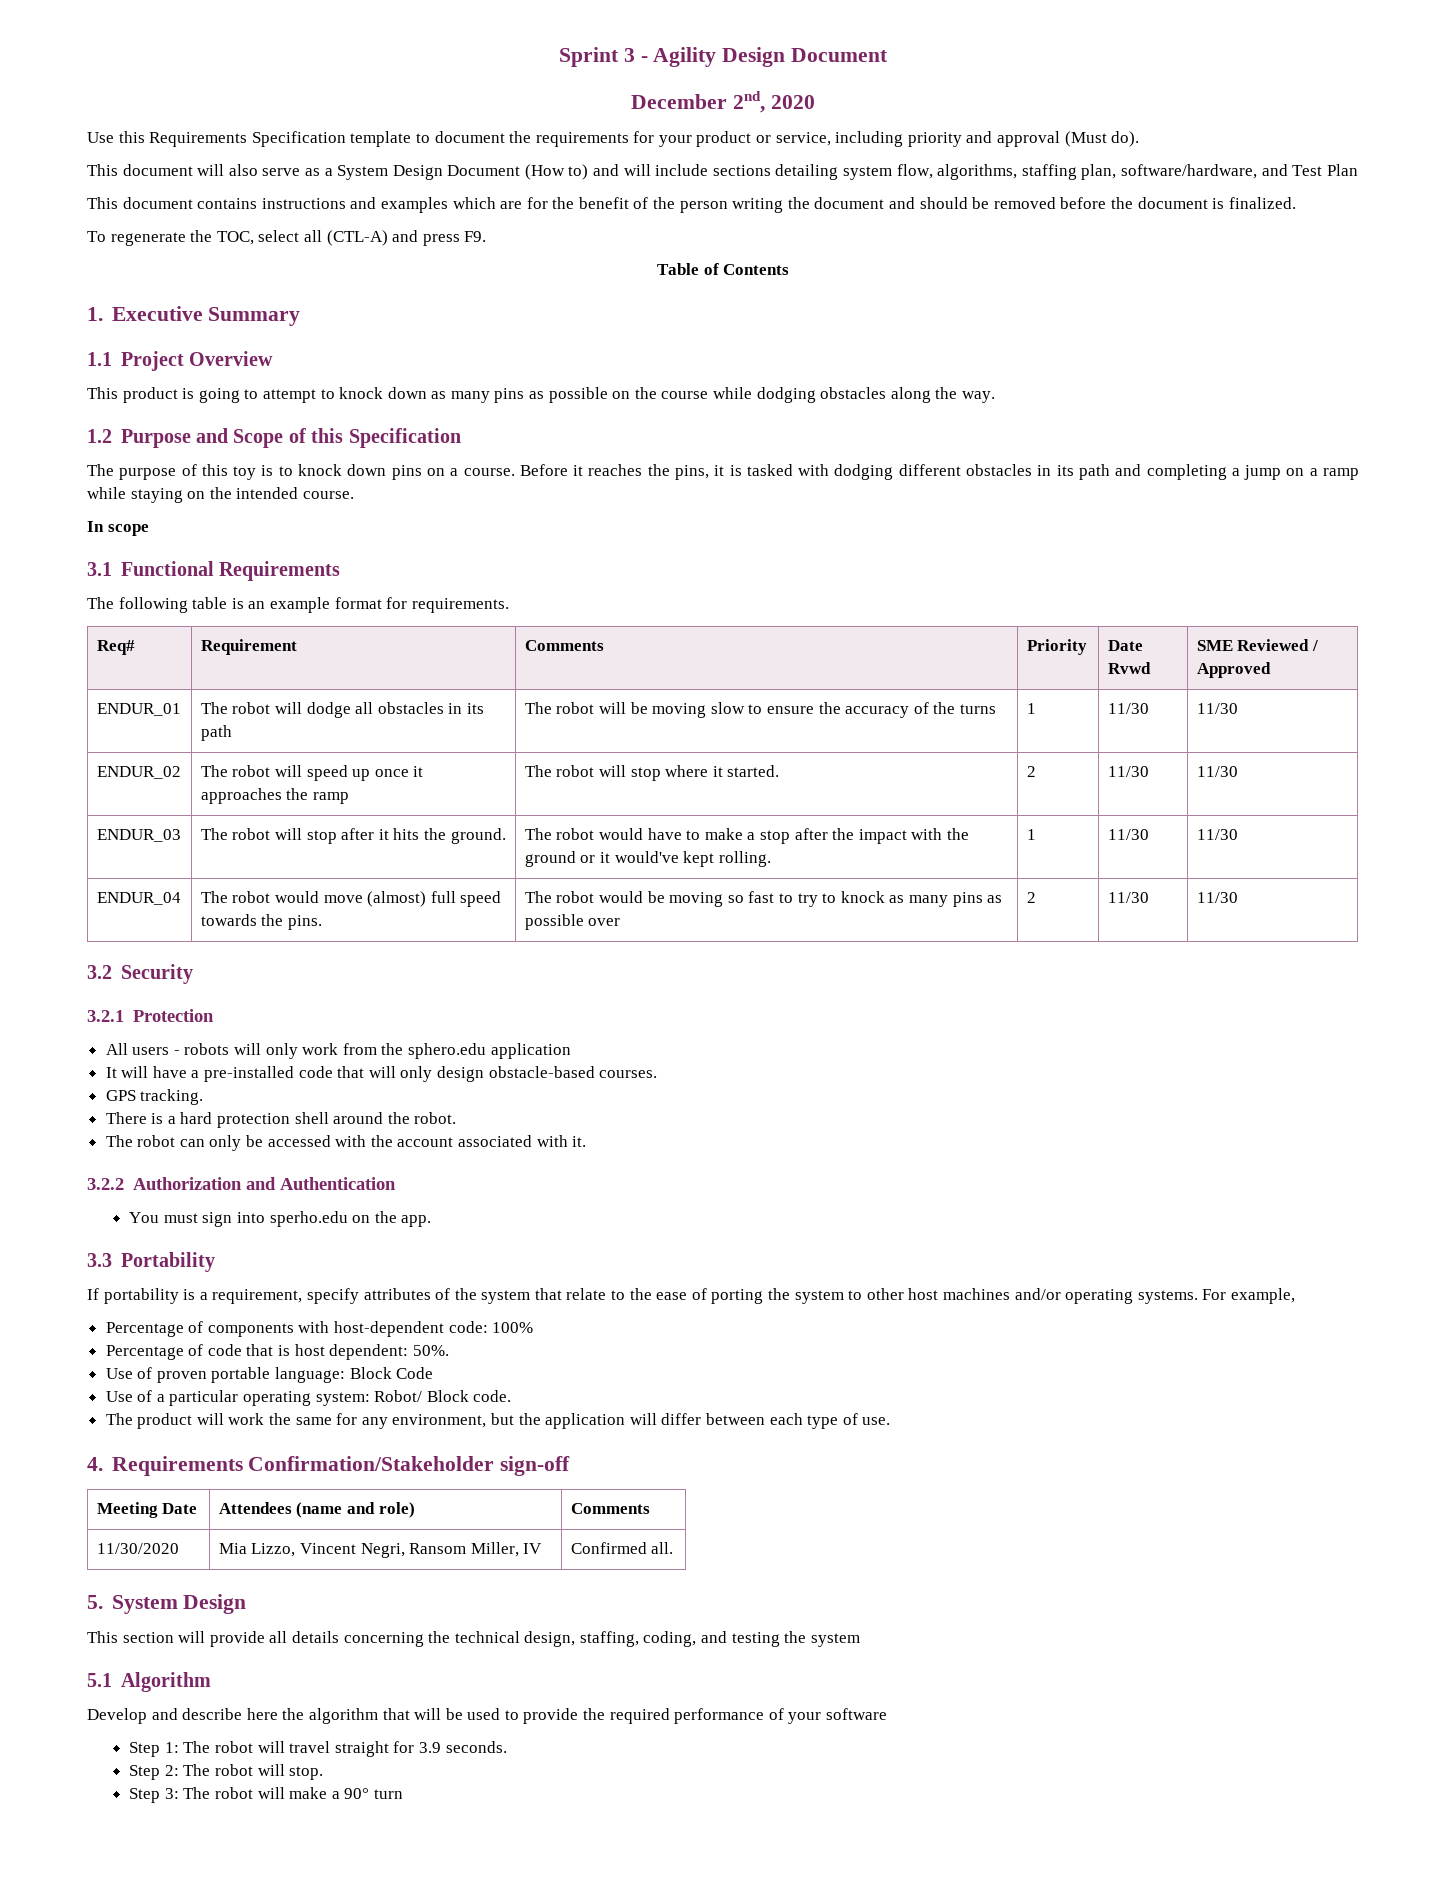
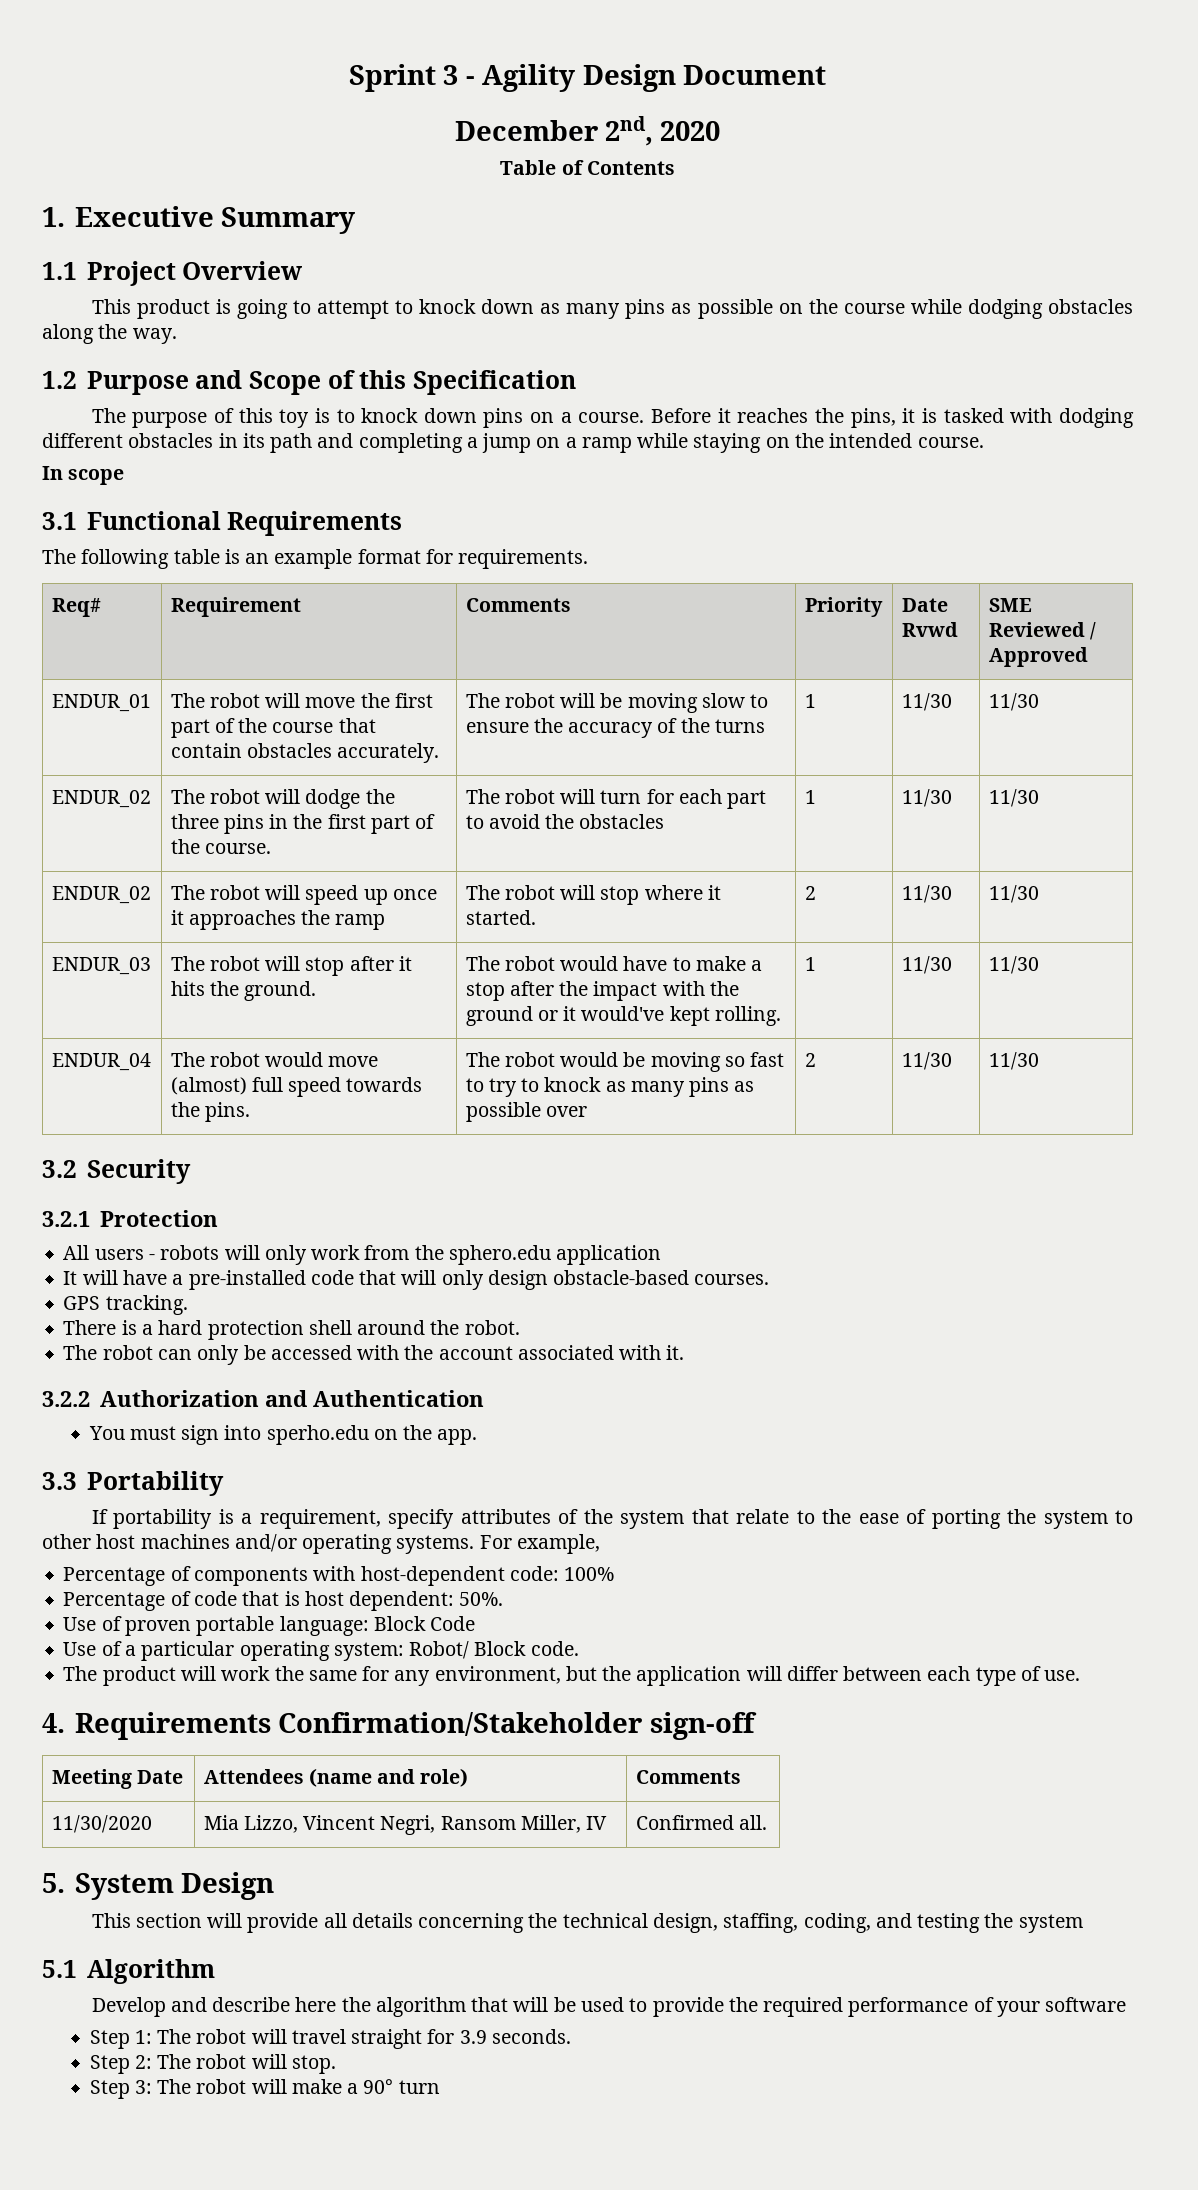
[87,131,1140,147] [87,164,1358,180] [87,197,1296,213] [87,230,487,246] // Use this Requirements Specification template to document the requirements for your product or service, including priority and approval (Must do). // This document will also serve as a System Design Document (How to) and will include sections detailing system flow, algorithms, staffing plan, software/hardware, and Test Plan // This document contains instructions and examples which are for the benefit of the person writing the document and should be removed before the document is finalized. // To regenerate the TOC, select all (CTL-A) and press F9. -> (721, 131) none
[306,702,484,718] [200,725,232,741] dodge all obstacles in its path -> [305,693,433,708] [170,718,376,738] [170,743,440,763] move the first part of the course that contain obstacles accurately.
(1238, 708) none -> [51,790,151,808] [170,789,395,809] [170,814,436,834] [170,839,271,854] [465,789,767,809] [465,814,665,829] [804,790,816,804] [901,789,952,807] [988,789,1039,807] // ENDUR_02 | The robot will dodge the three pins in the first part of the course. | The robot will turn for each part to avoid the obstacles | 1 | 11/30 | 11/30

